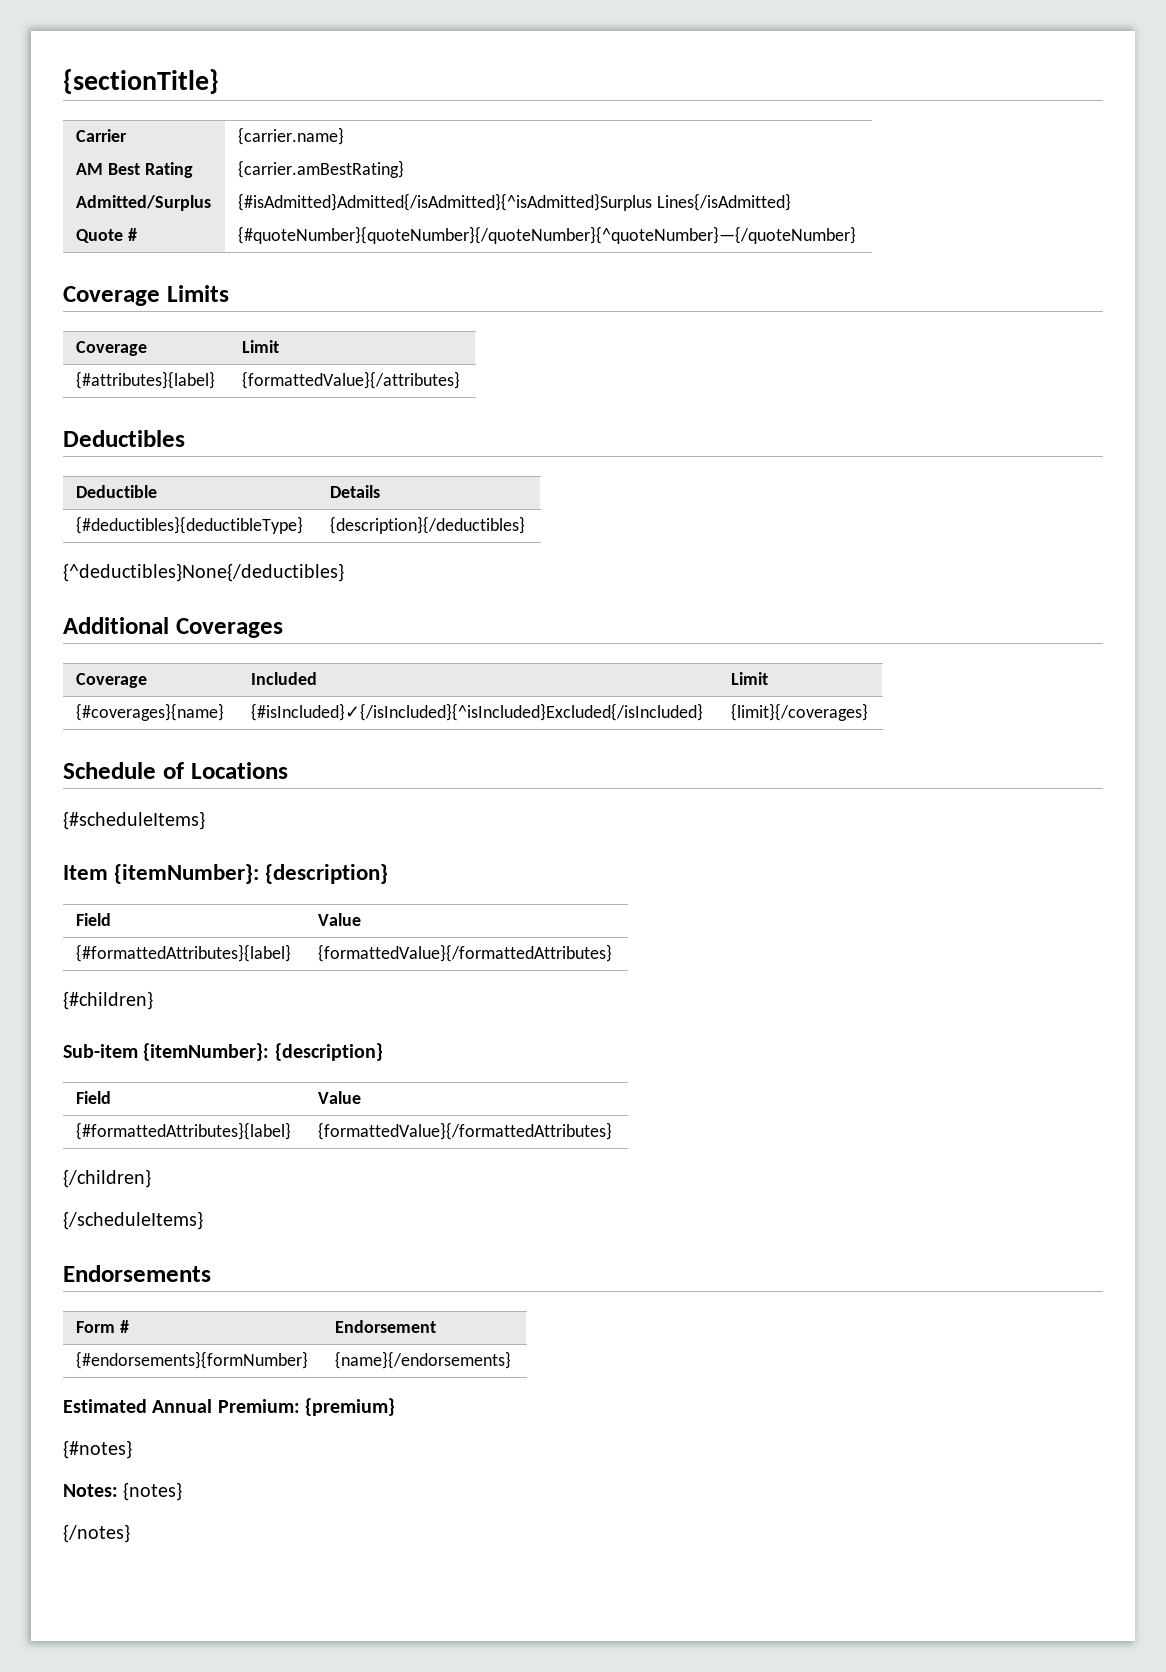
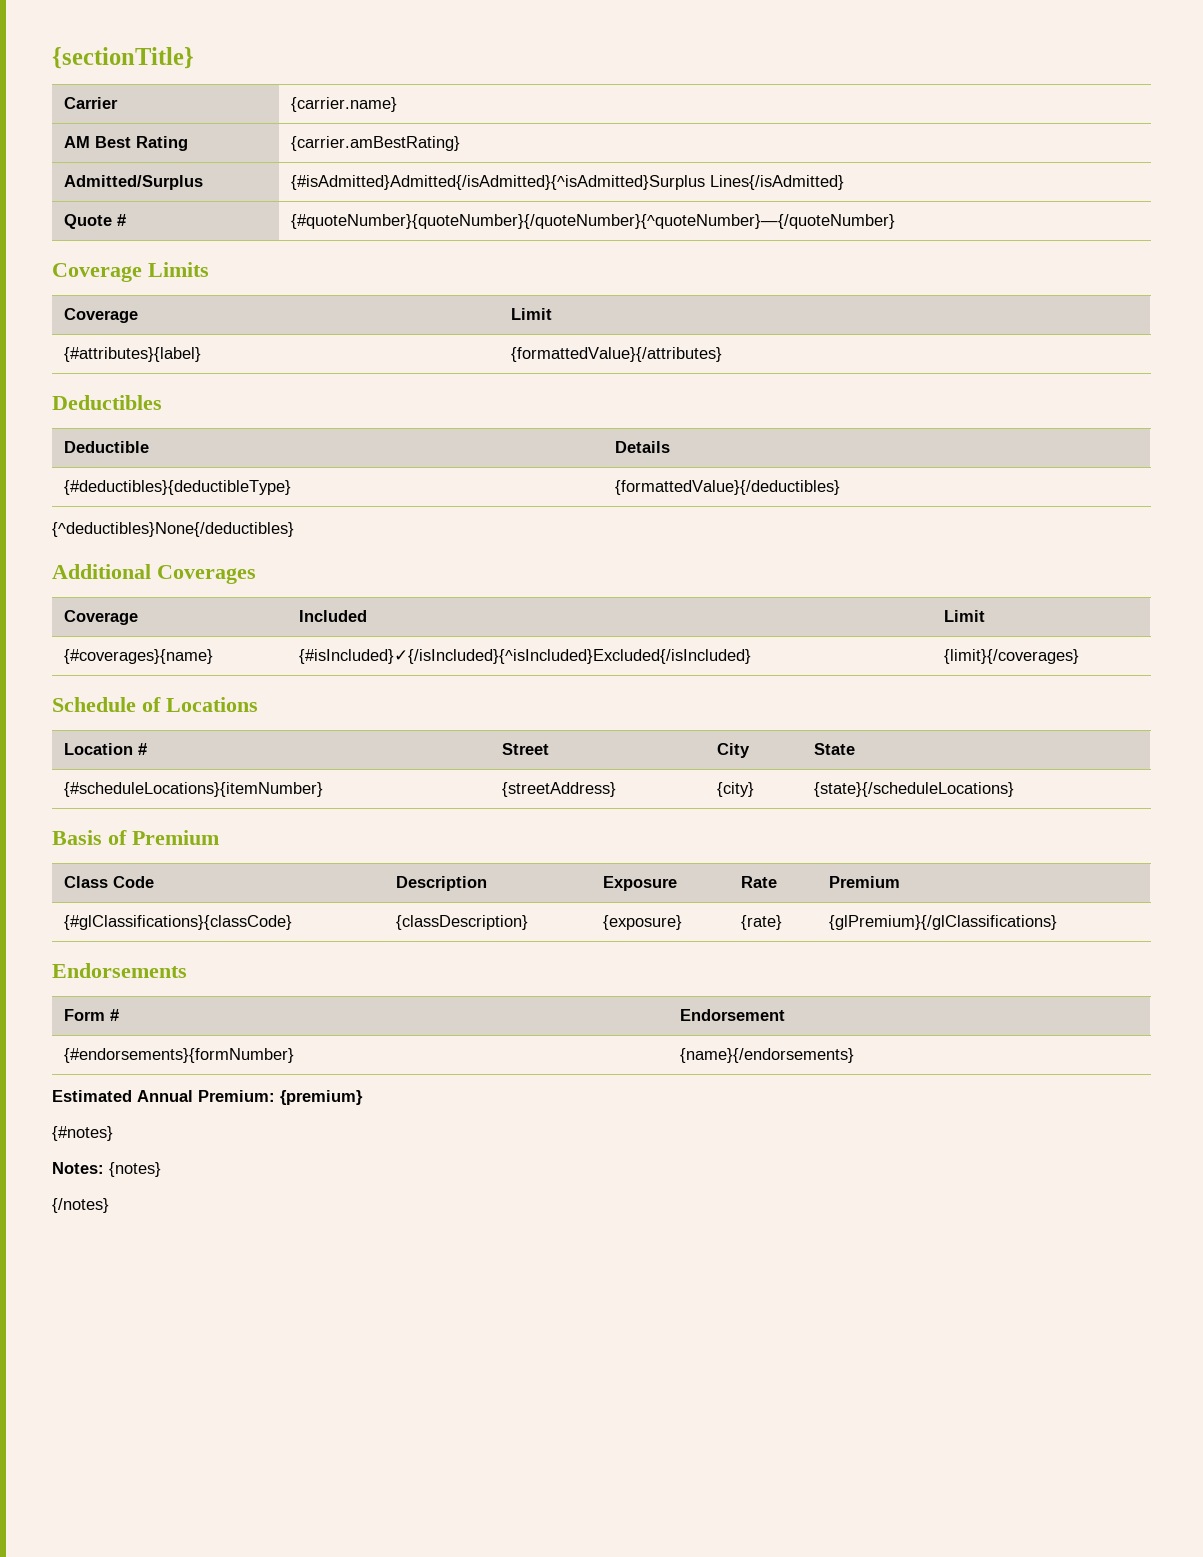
[330,516,526,534] {description}{/deductibles} -> [615,480,841,495] {formattedValue}{/deductibles}
[63,811,205,830] [63,864,389,884] [76,913,112,926] [318,913,362,926] [76,944,292,962] [318,944,613,962] [63,991,153,1010] [63,1043,383,1061] [76,1091,112,1104] [318,1091,362,1104] [76,1122,292,1140] [318,1122,613,1140] [63,1169,151,1188] [63,1211,203,1230] // {#scheduleItems} // Item {itemNumber}: {description} // Field | Value // {#formattedAttributes}{label} | {formattedValue}{/formattedAttributes} // {#children} // Sub-item {itemNumber}: {description} // Field | Value // {#formattedAttributes}{label} | {formattedValue}{/formattedAttributes} // {/children} // {/scheduleItems} -> [64,743,148,755] [502,743,550,755] [717,743,751,758] [814,743,856,755] [64,782,324,797] [502,782,617,797] [717,782,755,797] [814,782,1015,797] [52,830,219,845] [64,876,155,888] [396,876,488,891] [603,876,678,891] [741,876,778,888] [829,876,901,888] [64,915,293,930] [396,915,529,930] [603,915,683,930] [741,915,783,930] [829,915,1058,930] // Location # | Street | City | State // {#scheduleLocations}{itemNumber} | {streetAddress} | {city} | {state}{/scheduleLocations} // Basis of Premium // Class Code | Description | Exposure | Rate | Premium // {#glClassifications}{classCode} | {classDescription} | {exposure} | {rate} | {glPremium}{/glClassifications}

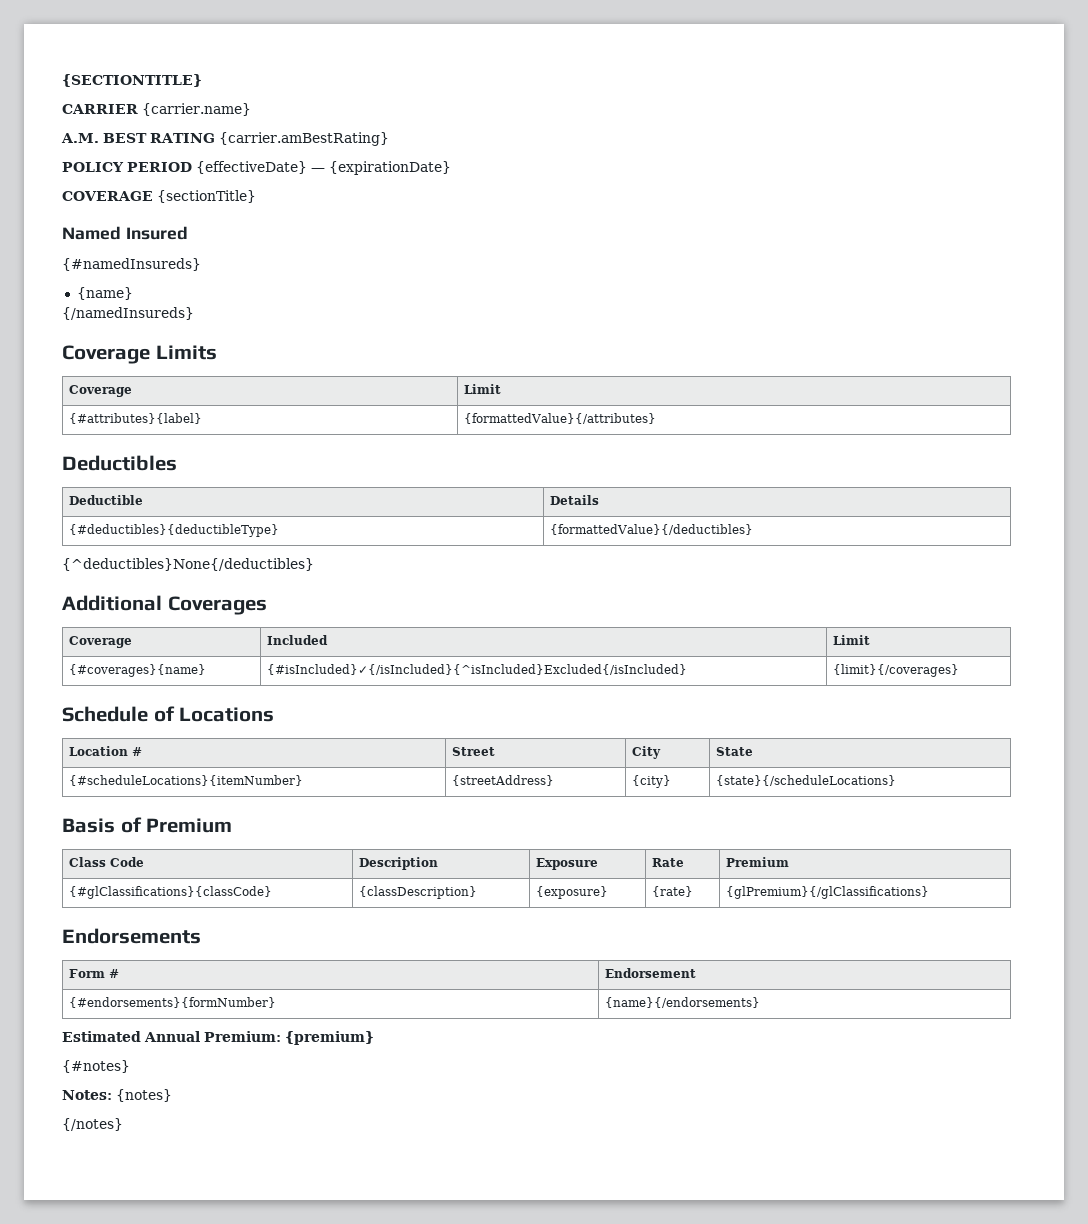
[52,47,194,69] [64,97,119,109] [291,97,398,112] [64,136,189,151] [291,136,461,151] [64,175,204,190] [291,175,845,190] [64,214,127,229] [291,214,896,229] {sectionTitle} // Carrier | {carrier.name} // AM Best Rating | {carrier.amBestRating} // Admitted/Surplus | {#isAdmitted}Admitted{/isAdmitted}{^isAdmitted}Surplus Lines{/isAdmitted} // Quote # | {#quoteNumber}{quoteNumber}{/quoteNumber}{^quoteNumber}—{/quoteNumber} -> [62,74,202,87] [62,103,251,116] [61,132,389,146] [62,161,451,175] [62,190,256,203] [62,226,188,240] [62,258,201,271] [76,287,133,300] [62,307,194,320] {SECTIONTITLE} // CARRIER {carrier.name} // A.M. BEST RATING {carrier.amBestRating} // POLICY PERIOD {effectiveDate} — {expirationDate} // COVERAGE {sectionTitle} // Named Insured // {#namedInsureds} // {name} // {/namedInsureds}

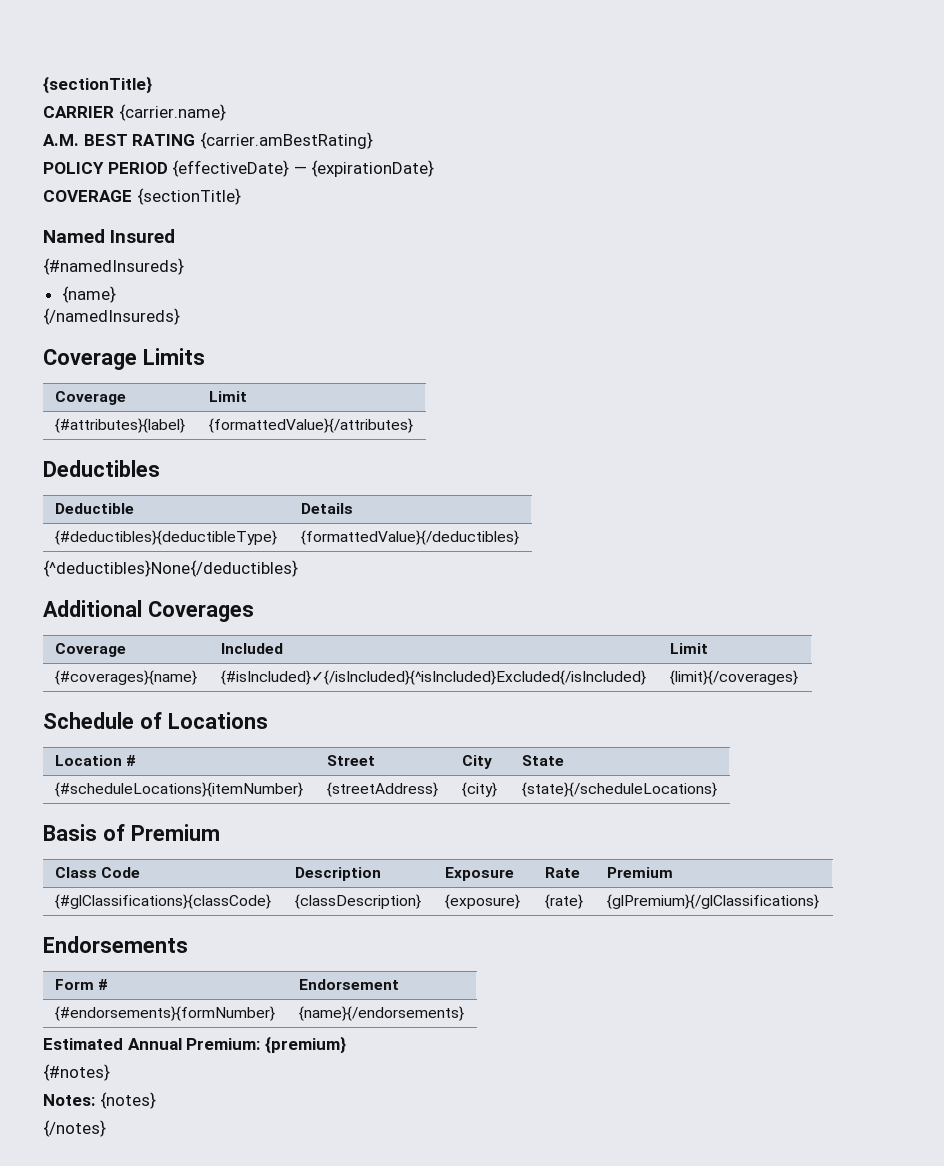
[62,74,202,87] {SECTIONTITLE} -> [43,76,152,94] {sectionTitle}

